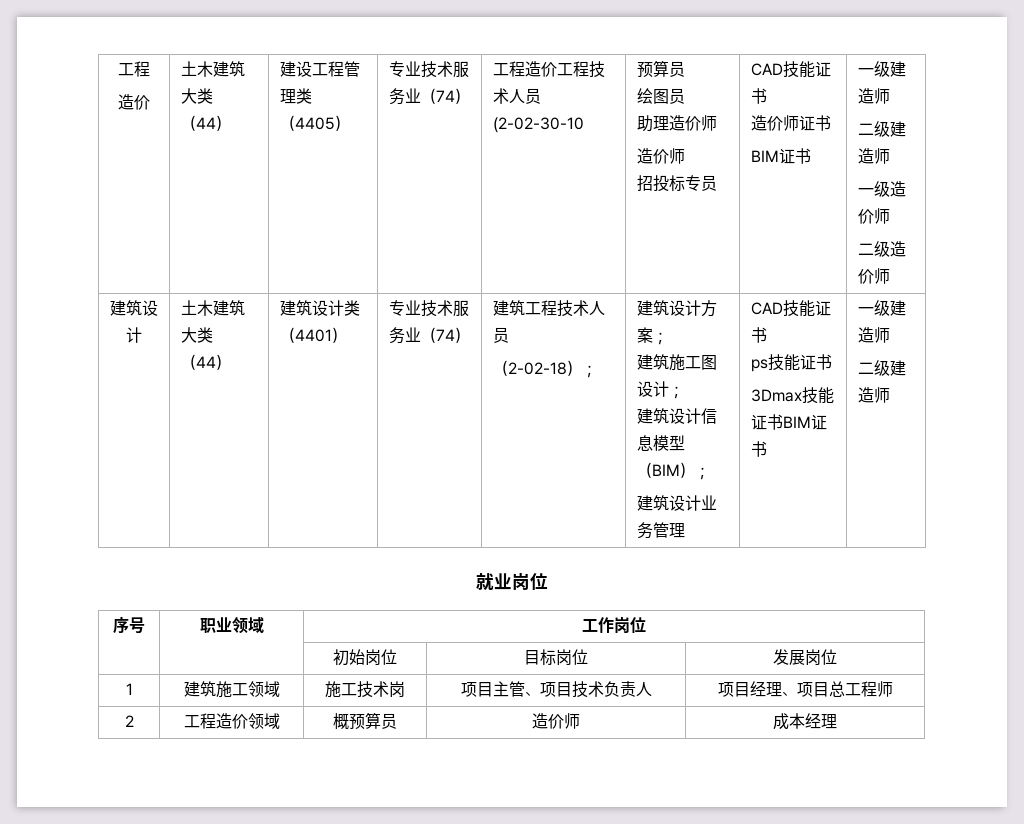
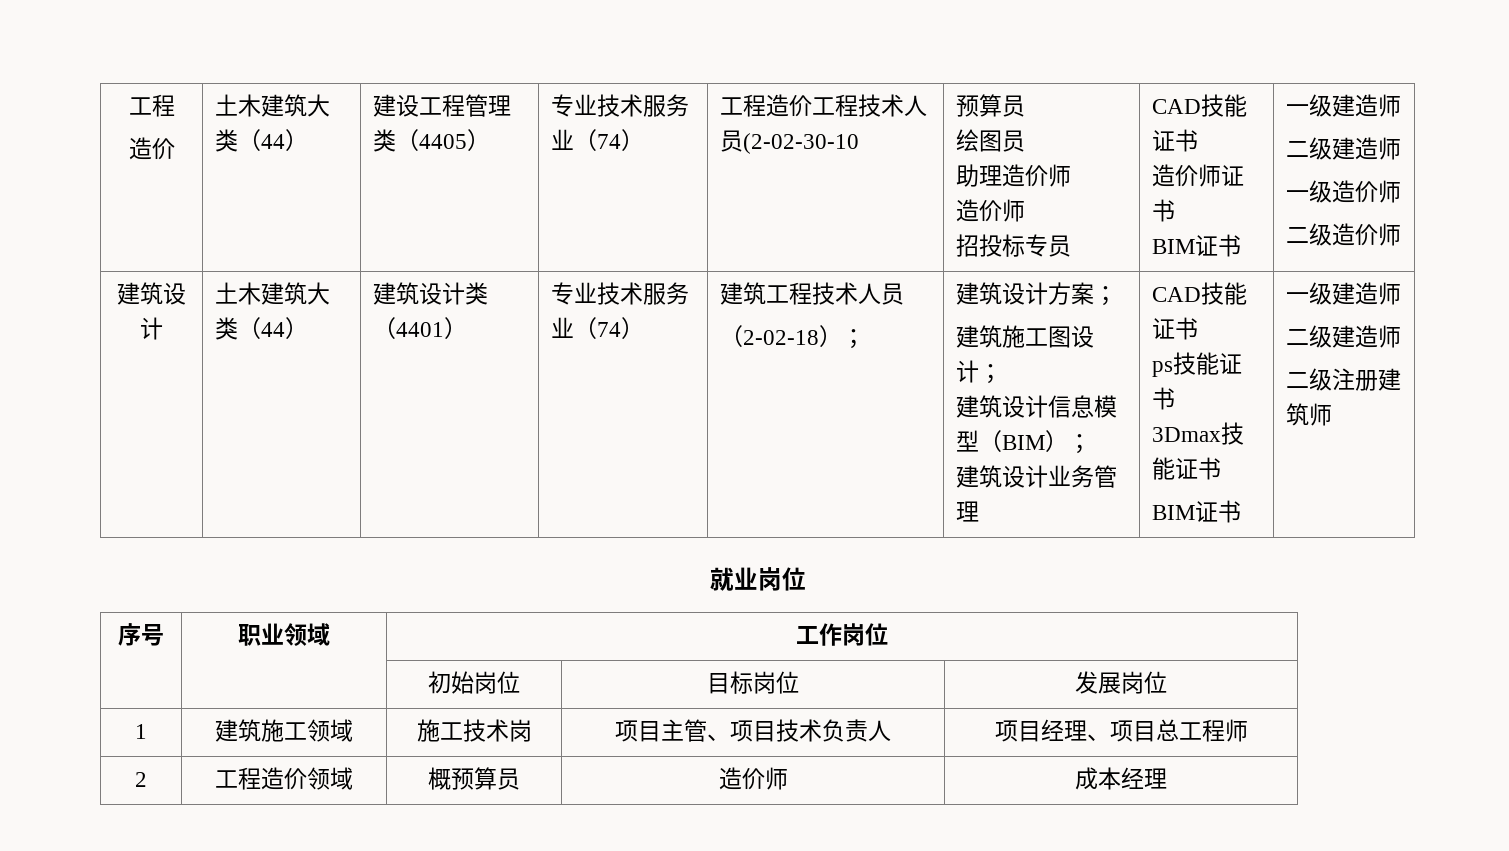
[782,414,827,430] [750,441,767,457] [857,300,906,316] [857,327,890,343] [857,360,906,376] [857,387,890,403] BIM证书 | 一级建造师 // 二级建造师 -> [1152,500,1242,523] [1286,282,1402,305] [1286,325,1402,348] [1286,368,1402,391] [1286,403,1333,426] // BIM证书 | 一级建造师 // 二级建造师 // 二级注册建筑师

